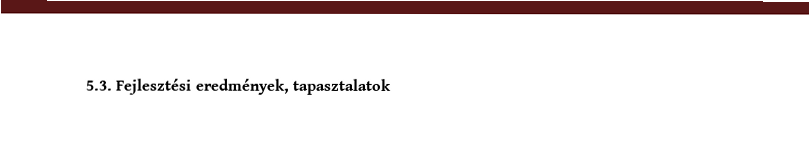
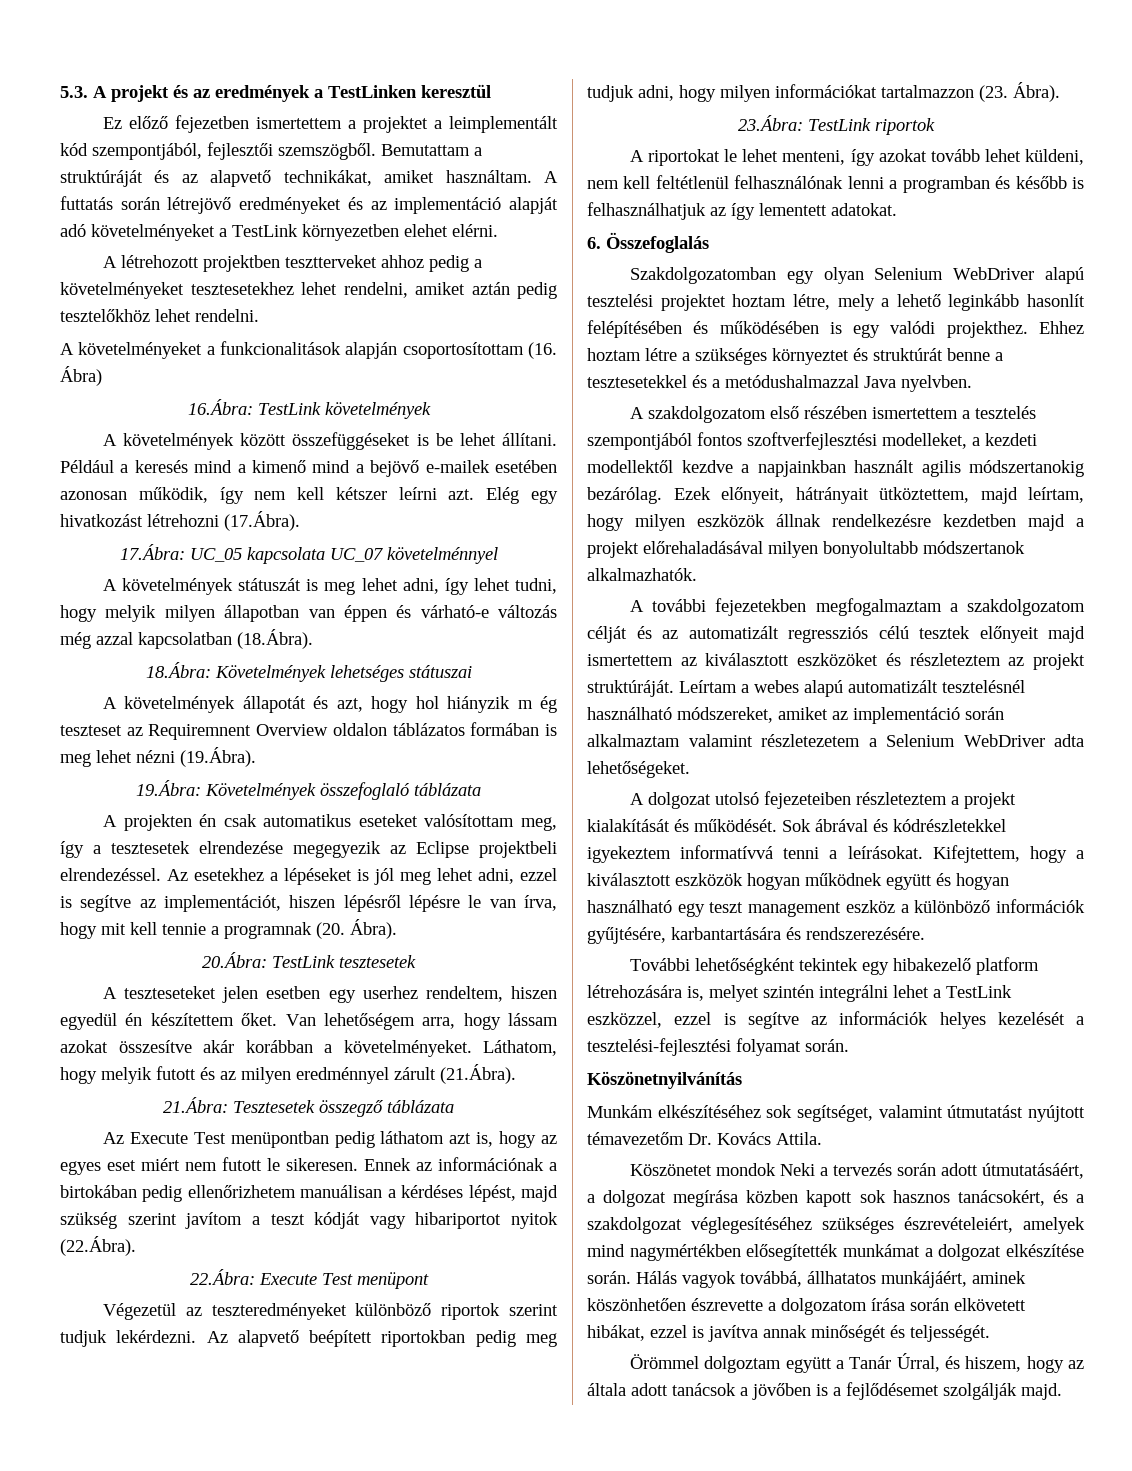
[115,78,392,95] Fejlesztési eredmények, tapasztalatok -> [93,84,491,102] [102,115,559,133] [60,142,482,160] [60,170,558,187] [60,196,558,214] [60,224,498,241] [102,255,482,272] [60,282,557,299] [60,309,259,322] [60,341,557,359] [60,366,102,386] [187,399,431,419] [102,432,557,450] [60,460,557,477] [60,487,558,504] [60,511,300,531] [119,544,498,564] [102,578,558,595] [60,605,557,622] [60,629,313,649] [145,662,472,682] [102,696,557,713] [60,722,557,740] [60,747,256,767] [136,780,481,800] [102,814,557,831] [60,841,557,858] [60,868,557,885] [60,895,557,912] [60,919,397,939] [202,952,416,968] [102,986,557,1003] [60,1013,558,1030] [60,1040,557,1057] [60,1064,516,1084] [163,1097,454,1117] [102,1131,558,1148] [60,1157,557,1175] [60,1185,558,1202] [60,1212,558,1229] [60,1236,136,1256] [189,1269,429,1289] [102,1303,558,1320] [60,1330,557,1347] [587,82,1060,102] [737,115,935,135] [629,149,1084,166] [587,175,1084,193] [587,202,897,220] [587,232,709,253] [629,267,1084,284] [587,294,1085,311] [587,320,1084,338] [587,348,1003,365] [587,375,972,392] [629,406,1036,423] [587,432,1037,450] [587,460,1084,477] [587,487,1084,504] [587,514,1084,531] [587,541,1025,558] [587,568,697,581] [629,598,1085,616] [587,626,1085,643] [587,653,1085,670] [587,680,1025,697] [587,707,1004,724] [587,734,1084,747] [587,761,690,778] [629,791,1016,809] [587,819,1006,832] [587,845,1084,863] [587,873,1009,890] [587,899,1085,917] [587,927,925,944] [629,957,1039,975] [587,985,1012,1002] [587,1011,1084,1029] [587,1038,849,1056] [587,1071,742,1089] [587,1105,1085,1122] [587,1132,822,1145] [629,1163,1084,1179] [587,1190,1084,1207] [587,1217,1085,1234] [587,1244,1084,1261] [587,1271,1026,1288] [587,1298,1026,1315] [587,1325,990,1342] [629,1353,1084,1373] [587,1382,1062,1400] A projekt és az eredmények a TestLinken keresztül // Ez előző fejezetben ismertettem a projektet a leimplementált kód szempontjából, fejlesztői szemszögből. Bemutattam a struktúráját és az alapvető technikákat, amiket használtam. A futtatás során létrejövő eredményeket és az implementáció alapját adó követelményeket a TestLink környezetben elehet elérni. // A létrehozott projektben tesztterveket ahhoz pedig a követelményeket tesztesetekhez lehet rendelni, amiket aztán pedig tesztelőkhöz lehet rendelni. // A követelményeket a funkcionalitások alapján csoportosítottam (16. Ábra) // 16.Ábra: TestLink követelmények // A követelmények között összefüggéseket is be lehet állítani. Például a keresés mind a kimenő mind a bejövő e-mailek esetében azonosan működik, így nem kell kétszer leírni azt. Elég egy hivatkozást létrehozni (17.Ábra). // 17.Ábra: UC_05 kapcsolata UC_07 követelménnyel // A követelmények státuszát is meg lehet adni, így lehet tudni, hogy melyik milyen állapotban van éppen és várható-e változás még azzal kapcsolatban (18.Ábra). // 18.Ábra: Követelmények lehetséges státuszai // A követelmények állapotát és azt, hogy hol hiányzik m ég teszteset az Requiremnent Overview oldalon táblázatos formában is meg lehet nézni (19.Ábra). // 19.Ábra: Követelmények összefoglaló táblázata // A projekten én csak automatikus eseteket valósítottam meg, így a tesztesetek elrendezése megegyezik az Eclipse projektbeli elrendezéssel. Az esetekhez a lépéseket is jól meg lehet adni, ezzel is segítve az implementációt, hiszen lépésről lépésre le van írva, hogy mit kell tennie a programnak (20. Ábra). // 20.Ábra: TestLink tesztesetek // A teszteseteket jelen esetben egy userhez rendeltem, hiszen egyedül én készítettem őket. Van lehetőségem arra, hogy lássam azokat összesítve akár korábban a követelményeket. Láthatom, hogy melyik futott és az milyen eredménnyel zárult (21.Ábra). // 21.Ábra: Tesztesetek összegző táblázata // Az Execute Test menüpontban pedig láthatom azt is, hogy az egyes eset miért nem futott le sikeresen. Ennek az információnak a birtokában pedig ellenőrizhetem manuálisan a kérdéses lépést, majd szükség szerint javítom a teszt kódját vagy hibariportot nyitok (22.Ábra). // 22.Ábra: Execute Test menüpont // Végezetül az teszteredményeket különböző riportok szerint tudjuk lekérdezni. Az alapvető beépített riportokban pedig meg tudjuk adni, hogy milyen információkat tartalmazzon (23. Ábra). // 23.Ábra: TestLink riportok // A riportokat le lehet menteni, így azokat tovább lehet küldeni, nem kell feltétlenül felhasználónak lenni a programban és később is felhasználhatjuk az így lementett adatokat. // 6. Összefoglalás // Szakdolgozatomban egy olyan Selenium WebDriver alapú tesztelési projektet hoztam létre, mely a lehető leginkább hasonlít felépítésében és működésében is egy valódi projekthez. Ehhez hoztam létre a szükséges környeztet és struktúrát benne a tesztesetekkel és a metódushalmazzal Java nyelvben. // A szakdolgozatom első részében ismertettem a tesztelés szempontjából fontos szoftverfejlesztési modelleket, a kezdeti modellektől kezdve a napjainkban használt agilis módszertanokig bezárólag. Ezek előnyeit, hátrányait ütköztettem, majd leírtam, hogy milyen eszközök állnak rendelkezésre kezdetben majd a projekt előrehaladásával milyen bonyolultabb módszertanok alkalmazhatók. // A további fejezetekben megfogalmaztam a szakdolgozatom célját és az automatizált regressziós célú tesztek előnyeit majd ismertettem az kiválasztott eszközöket és részleteztem az projekt struktúráját. Leírtam a webes alapú automatizált tesztelésnél használható módszereket, amiket az implementáció során alkalmaztam valamint részletezetem a Selenium WebDriver adta lehetőségeket. // A dolgozat utolsó fejezeteiben részleteztem a projekt kialakítását és működését. Sok ábrával és kódrészletekkel igyekeztem informatívvá tenni a leírásokat. Kifejtettem, hogy a kiválasztott eszközök hogyan működnek együtt és hogyan használható egy teszt management eszköz a különböző információk gyűjtésére, karbantartására és rendszerezésére. // További lehetőségként tekintek egy hibakezelő platform létrehozására is, melyet szintén integrálni lehet a TestLink eszközzel, ezzel is segítve az információk helyes kezelését a tesztelési-fejlesztési folyamat során. // Köszönetnyilvánítás // Munkám elkészítéséhez sok segítséget, valamint útmutatást nyújtott témavezetőm Dr. Kovács Attila. // Köszönetet mondok Neki a tervezés során adott útmutatásáért, a dolgozat megírása közben kapott sok hasznos tanácsokért, és a szakdolgozat véglegesítéséhez szükséges észrevételeiért, amelyek mind nagymértékben elősegítették munkámat a dolgozat elkészítése során. Hálás vagyok továbbá, állhatatos munkájáért, aminek köszönhetően észrevette a dolgozatom írása során elkövetett hibákat, ezzel is javítva annak minőségét és teljességét. // Örömmel dolgoztam együtt a Tanár Úrral, és hiszem, hogy az általa adott tanácsok a jövőben is a fejlődésemet szolgálják majd.

